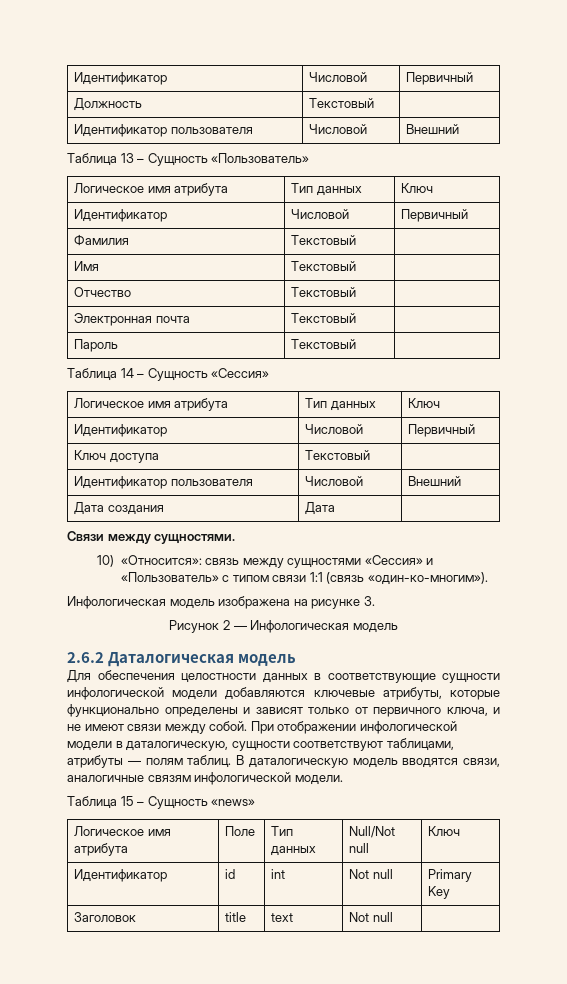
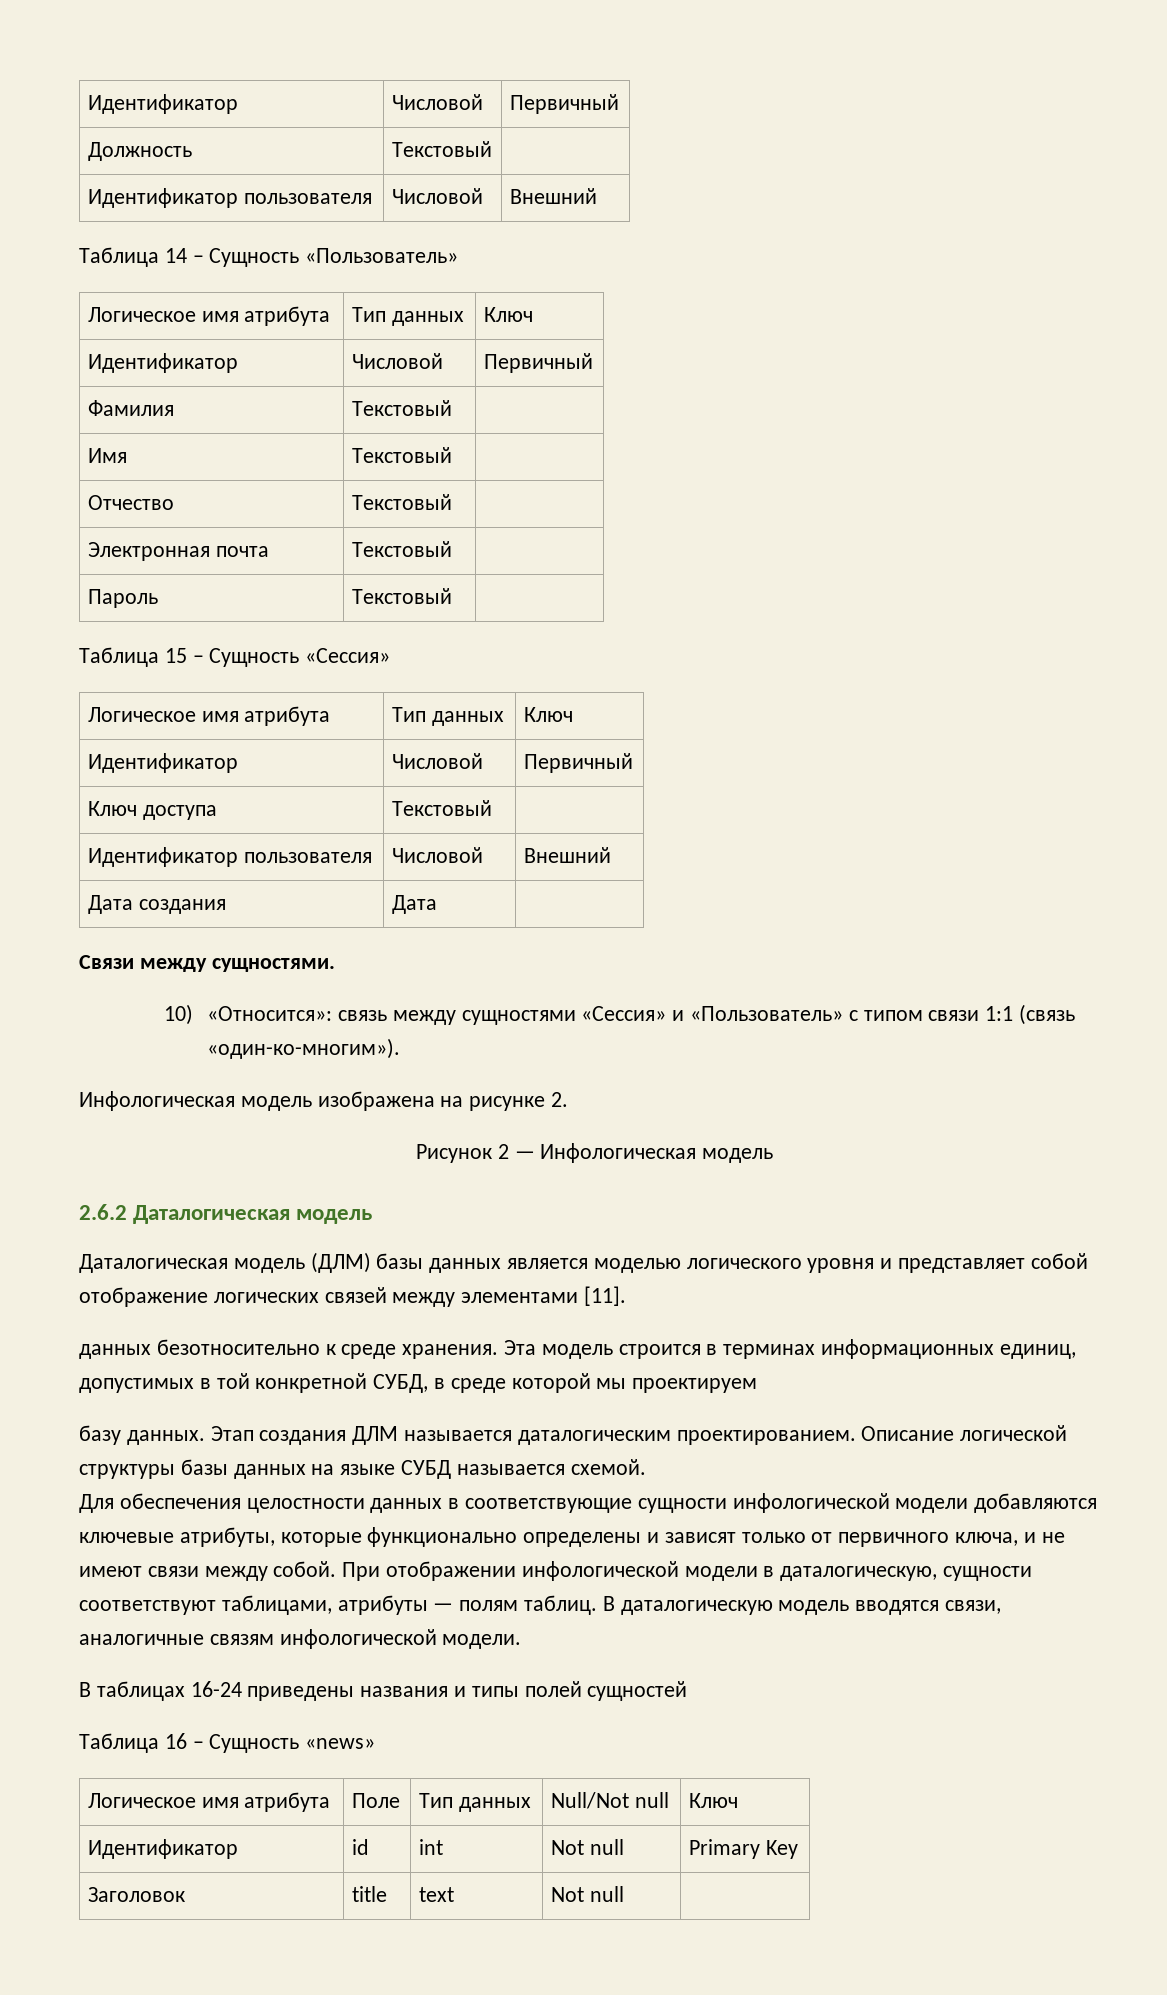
[120,153,134,163] 13 -> [164,248,187,263] 14
[120,368,134,378] 14 -> [164,648,187,663] 15
[363,596,375,606] 3. -> [551,1092,569,1107] 2.
(297, 660) none -> [79,1252,1088,1273] [79,1286,627,1307] [79,1339,1076,1359] [79,1373,758,1393] [79,1425,1068,1445] [79,1459,646,1479] // Даталогическая модель (ДЛМ) базы данных является моделью логического уровня и представляет собой отображение логических связей между элементами [11]. // данных безотносительно к среде хранения. Эта модель строится в терминах информационных единиц, допустимых в той конкретной СУБД, в среде которой мы проектируем // базу данных. Этап создания ДЛМ называется даталогическим проектированием. Описание логической структуры базы данных на языке СУБД называется схемой.
[67,796,134,809] // Таблица 15 -> [79,1681,688,1701] [79,1733,187,1753] // В таблицах 16-24 приведены названия и типы полей сущностей // Таблица 16

